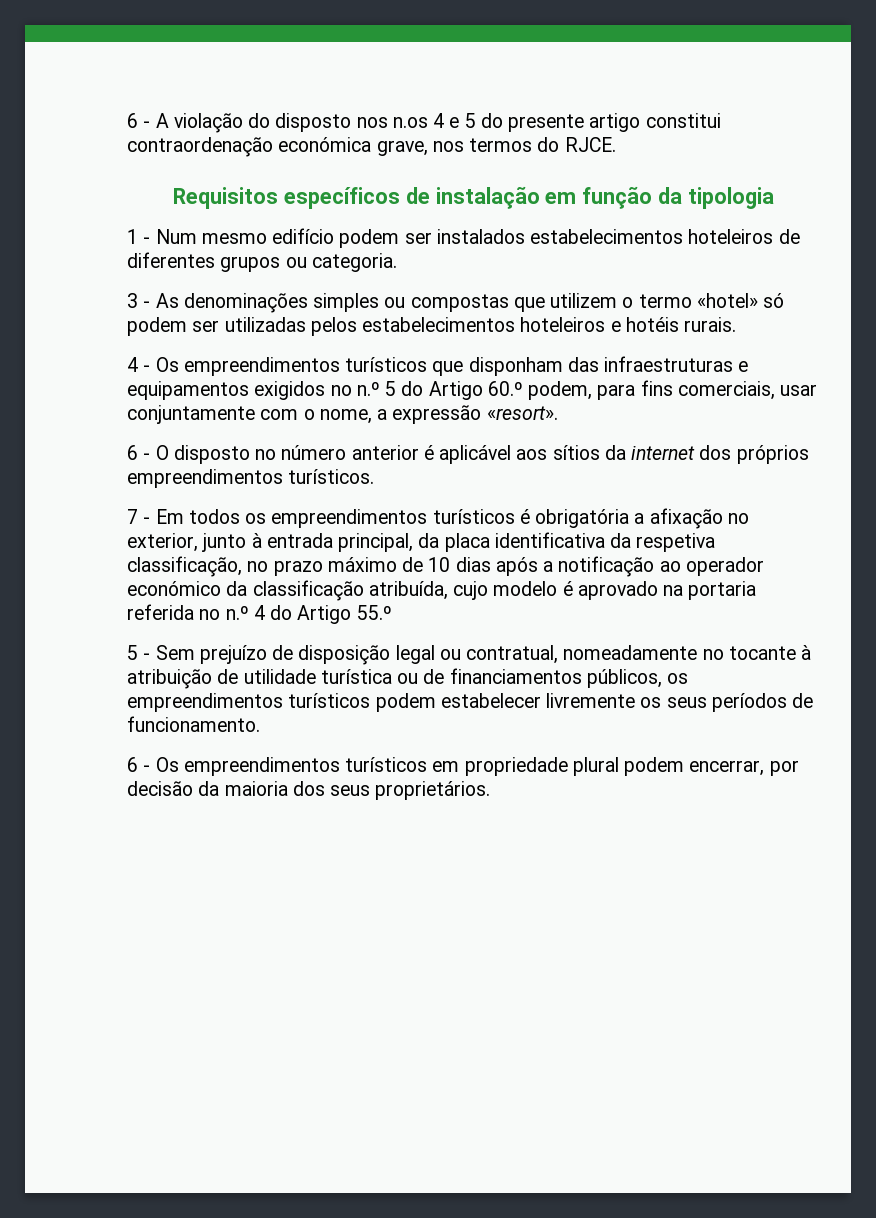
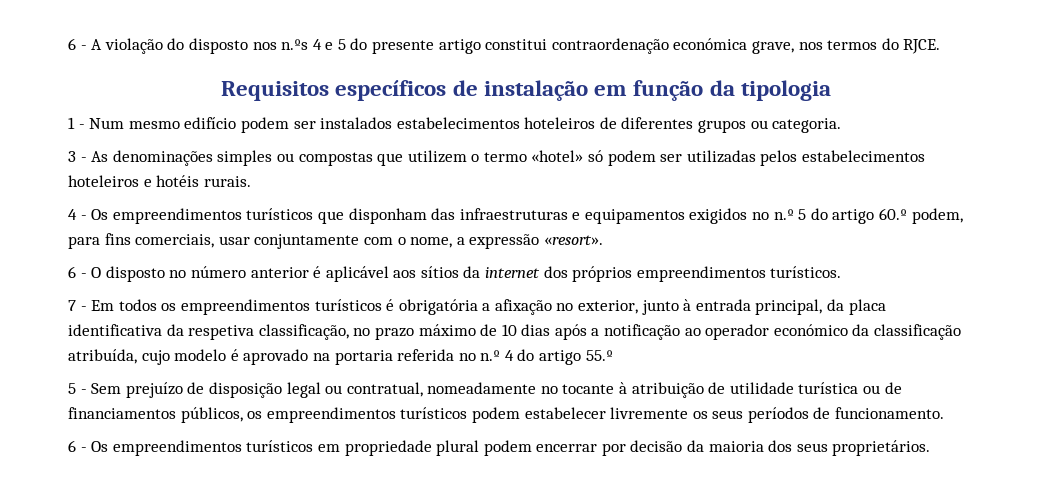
[392,117,428,128] n.os -> [281,39,309,50] n.ºs
[428,381,483,400] Artigo -> [832,209,875,224] artigo
[297,605,352,624] Artigo -> [539,350,582,365] artigo
[689,760,765,776] encerrar, -> [536,444,598,452] encerrar

